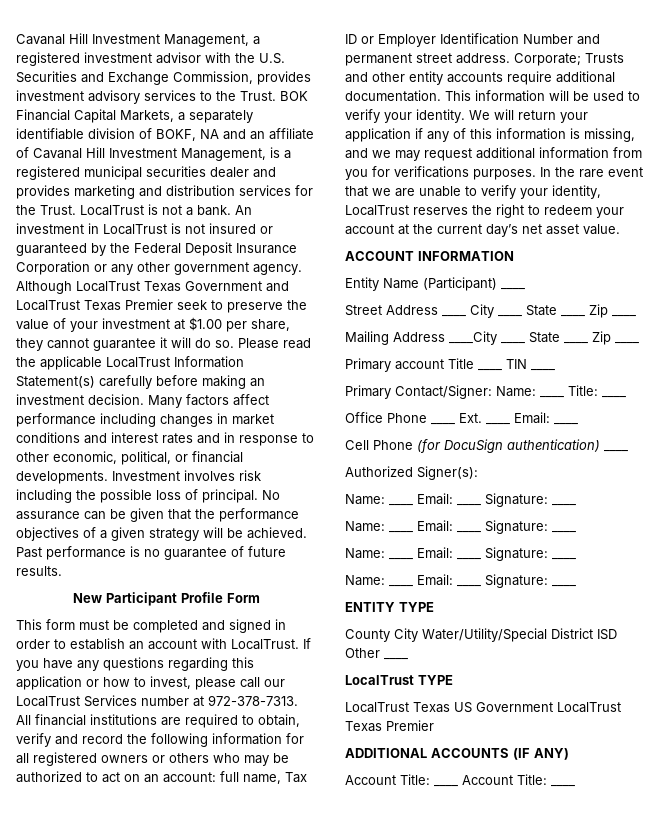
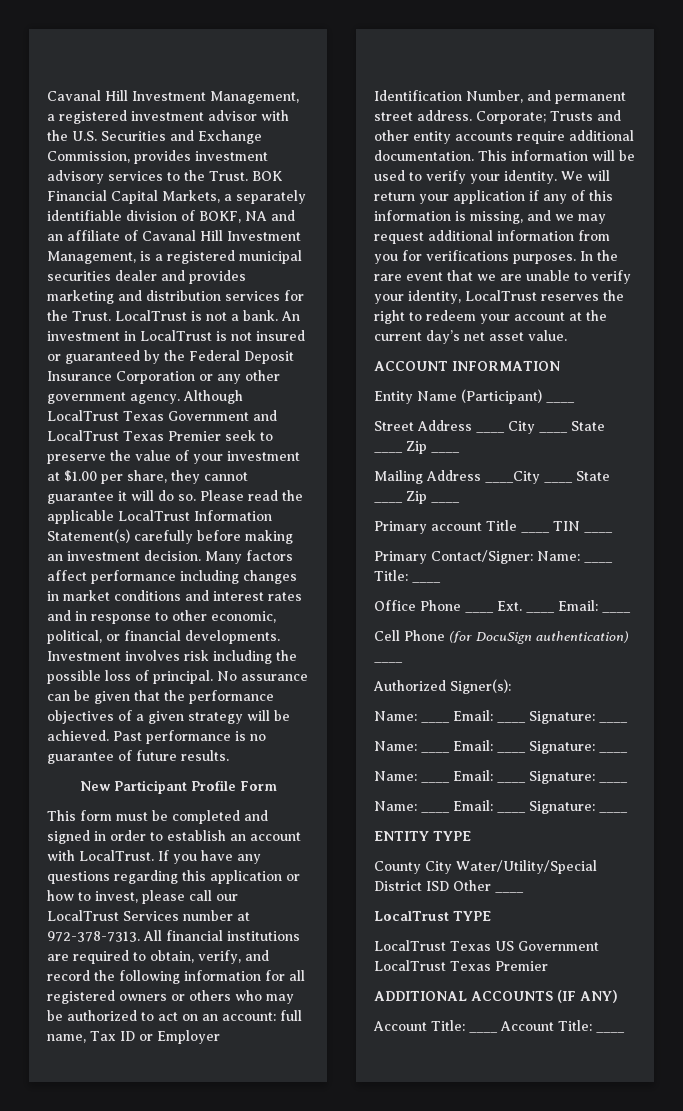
[16,733,51,747] verify -> [198,950,241,964] verify,
[523,34,573,44] Number -> [466,90,523,103] Number,

